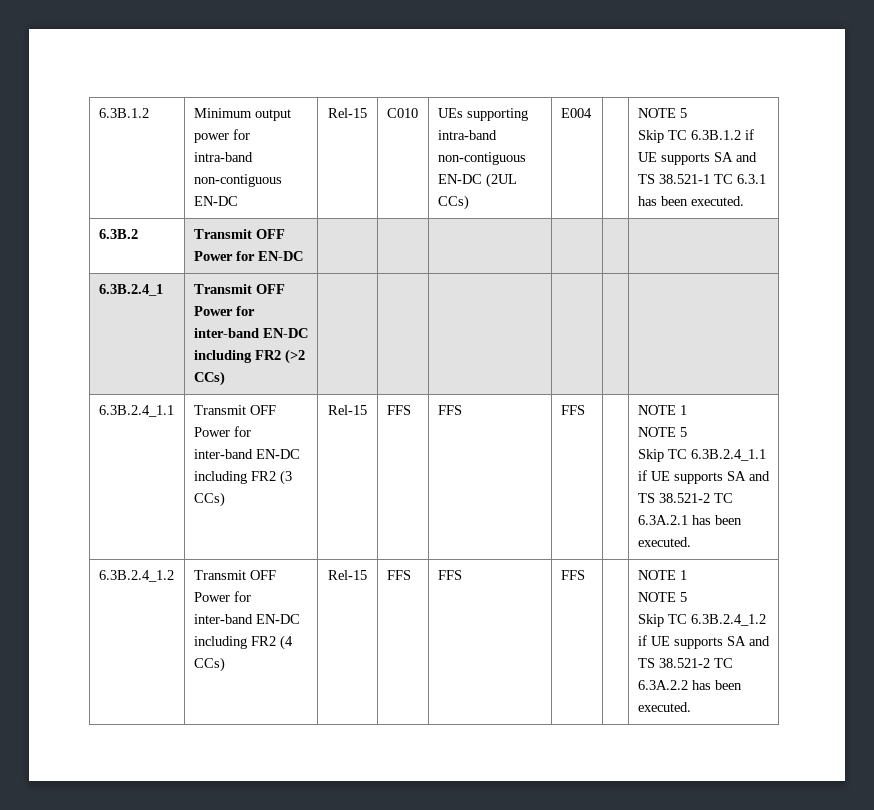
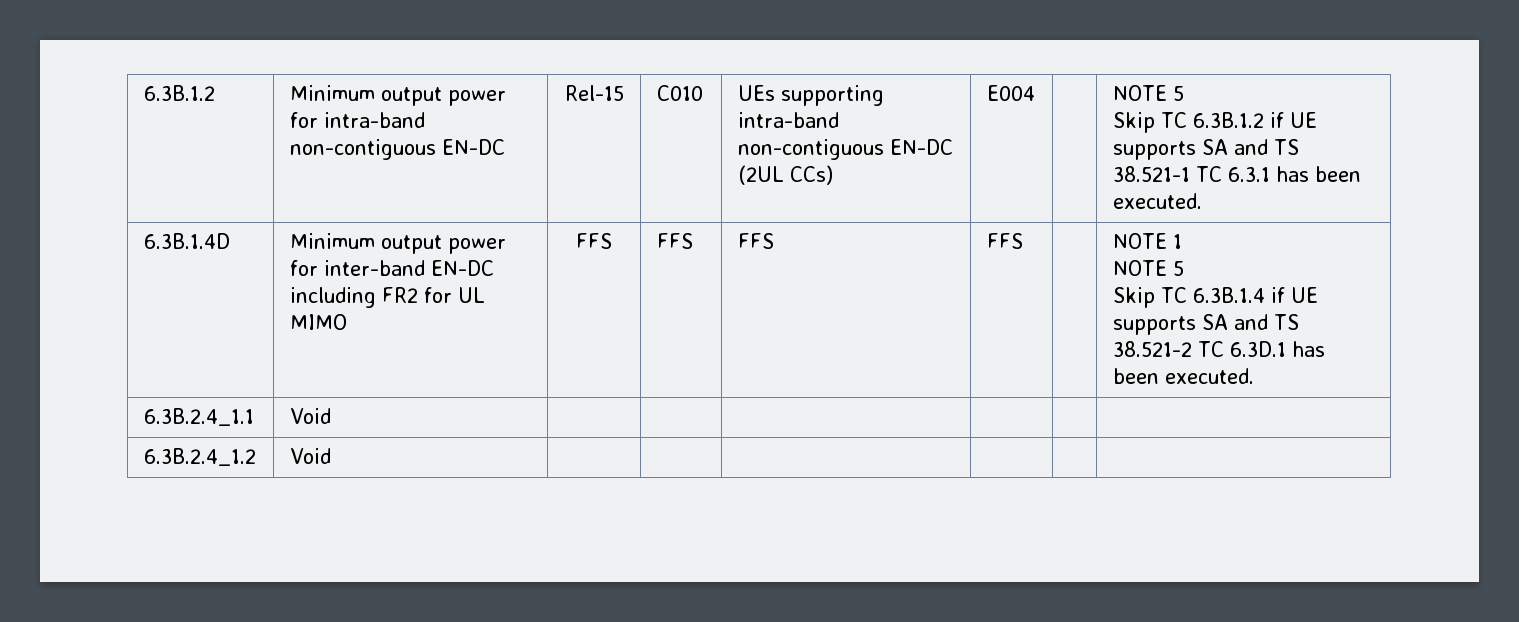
[98,229,138,239] [193,229,285,239] [193,251,303,261] [98,284,163,296] [193,284,285,294] [193,306,255,316] [193,328,308,338] [193,349,305,364] [193,371,225,386] [98,405,174,417] [193,405,276,415] [193,426,251,437] [193,449,300,459] [193,470,292,485] [193,492,225,507] [328,405,367,415] [386,405,411,415] [437,405,462,415] [560,405,585,415] [637,405,687,415] [637,427,687,437] [637,449,766,462] [637,470,770,484] [637,493,733,503] [637,515,742,525] [637,537,691,547] 6.3B.2 | Transmit OFF Power for EN-DC | | | | | | // 6.3B.2.4_1 | Transmit OFF Power for inter-band EN-DC including FR2 (>2 CCs) | | | | | | // 6.3B.2.4_1.1 | Transmit OFF Power for inter-band EN-DC including FR2 (3 CCs) | Rel-15 | FFS | FFS | FFS | | NOTE 1 // NOTE 5 // Skip TC 6.3B.2.4_1.1 if UE supports SA and TS 38.521-2 TC 6.3A.2.1 has been executed. -> [143,233,230,249] [289,233,506,254] [289,260,494,276] [289,287,485,308] [289,314,347,330] [576,233,612,249] [656,233,693,249] [737,233,774,249] [986,233,1023,249] [1112,233,1182,249] [1112,260,1184,276] [1112,287,1318,308] [1112,314,1299,335] [1112,341,1325,357] [1112,368,1254,384] [143,408,254,426] [289,408,331,424] 6.3B.1.4D | Minimum output power for inter-band EN-DC including FR2 for UL MIMO | FFS | FFS | FFS | FFS | | NOTE 1 // NOTE 5 // Skip TC 6.3B.1.4 if UE supports SA and TS 38.521-2 TC 6.3D.1 has been executed. // 6.3B.2.4_1.1 | Void | | | | | |
[193,570,276,580] [193,591,251,602] [193,614,300,624] [193,635,293,650] [193,657,225,672] [328,570,367,580] [386,570,411,580] [437,570,462,580] [560,570,585,580] [637,570,687,580] [637,592,687,602] [637,614,766,627] [637,635,770,649] [637,658,733,668] [637,680,742,690] [637,702,691,712] Transmit OFF Power for inter-band EN-DC including FR2 (4 CCs) | Rel-15 | FFS | FFS | FFS | | NOTE 1 // NOTE 5 // Skip TC 6.3B.2.4_1.2 if UE supports SA and TS 38.521-2 TC 6.3A.2.2 has been executed. -> [289,448,331,464] Void | | | | | |

